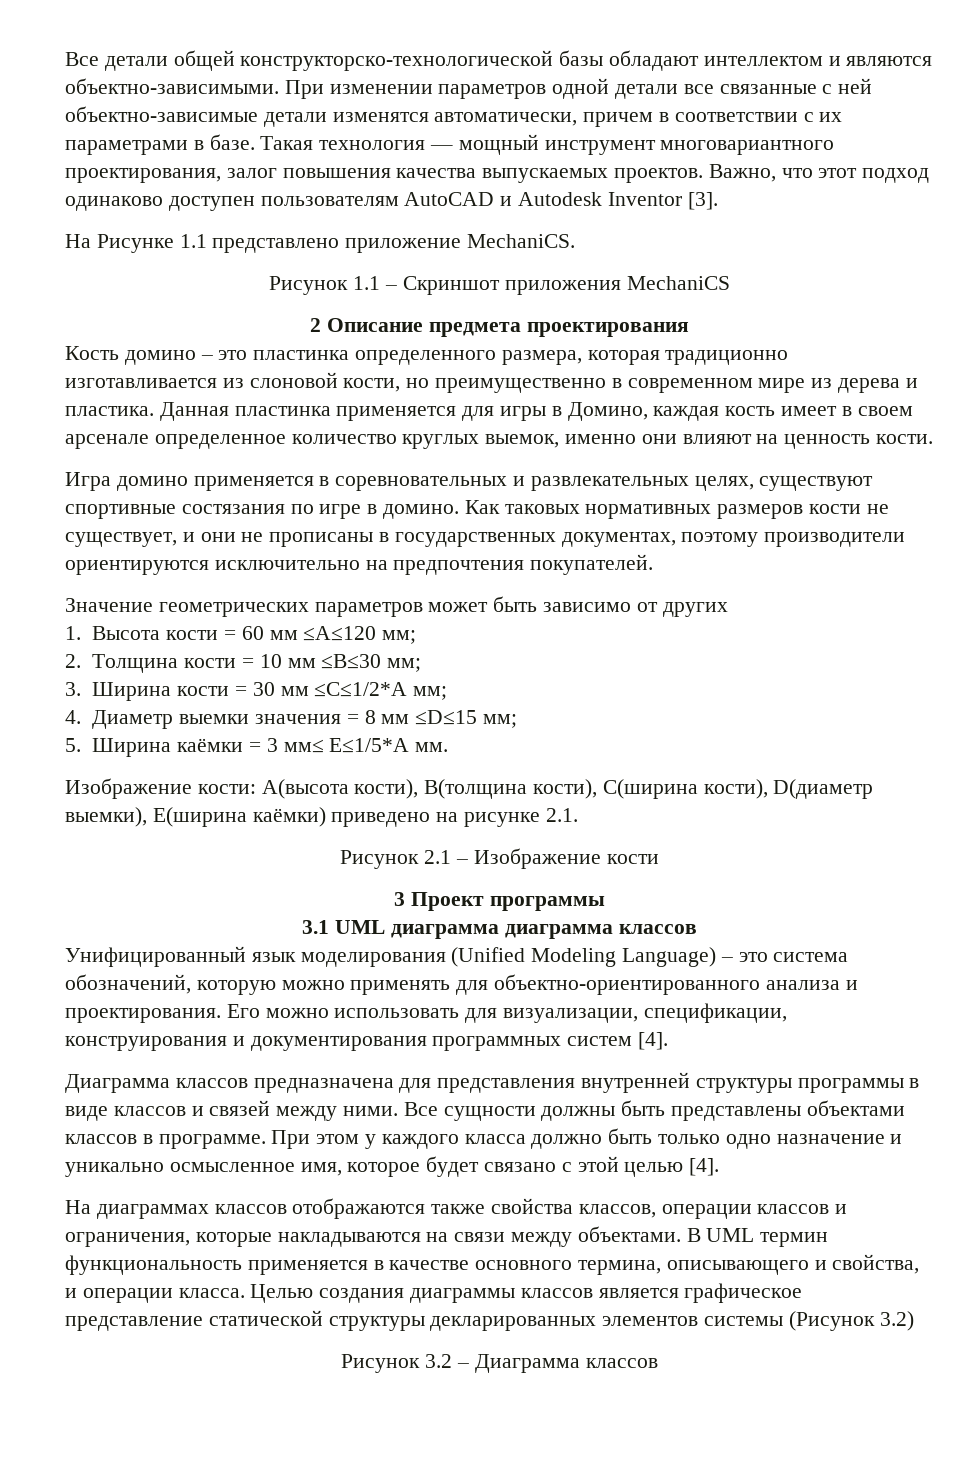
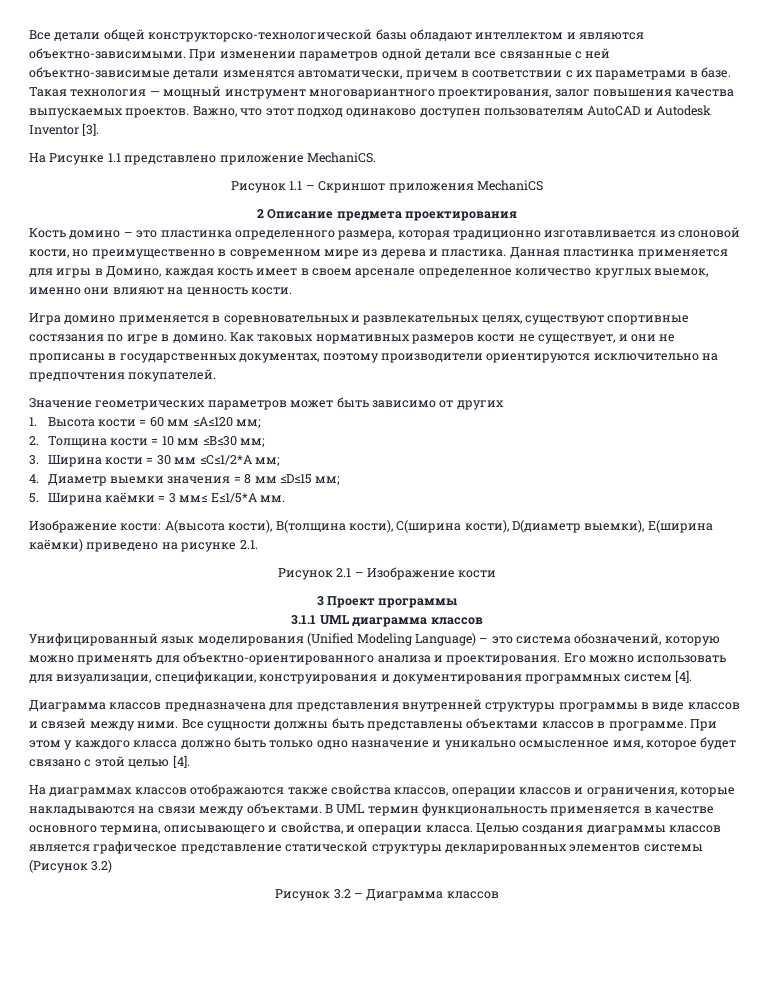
[302,920,330,934] 3.1 -> [291,615,317,625] 3.1.1
[504,924,613,939] диаграмма -> (428, 622) none

